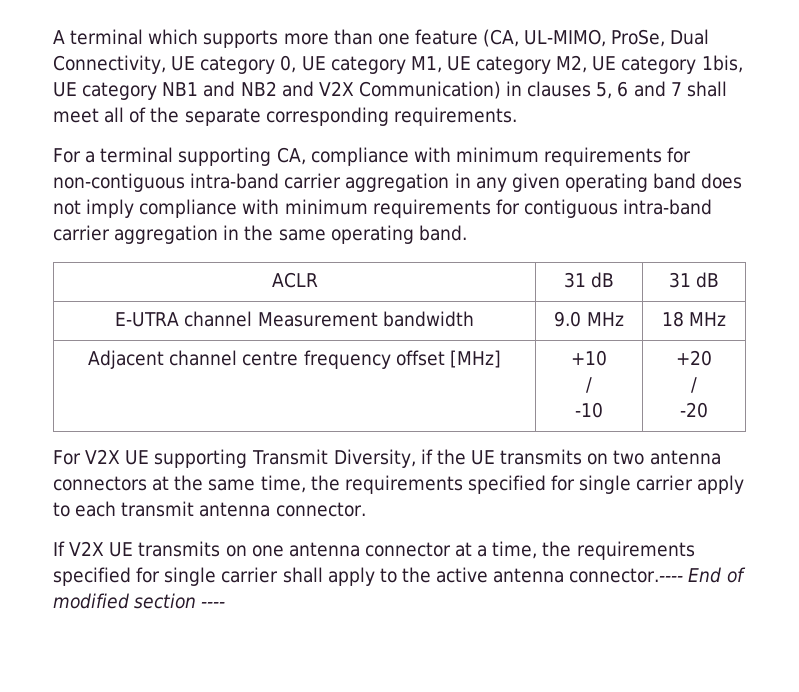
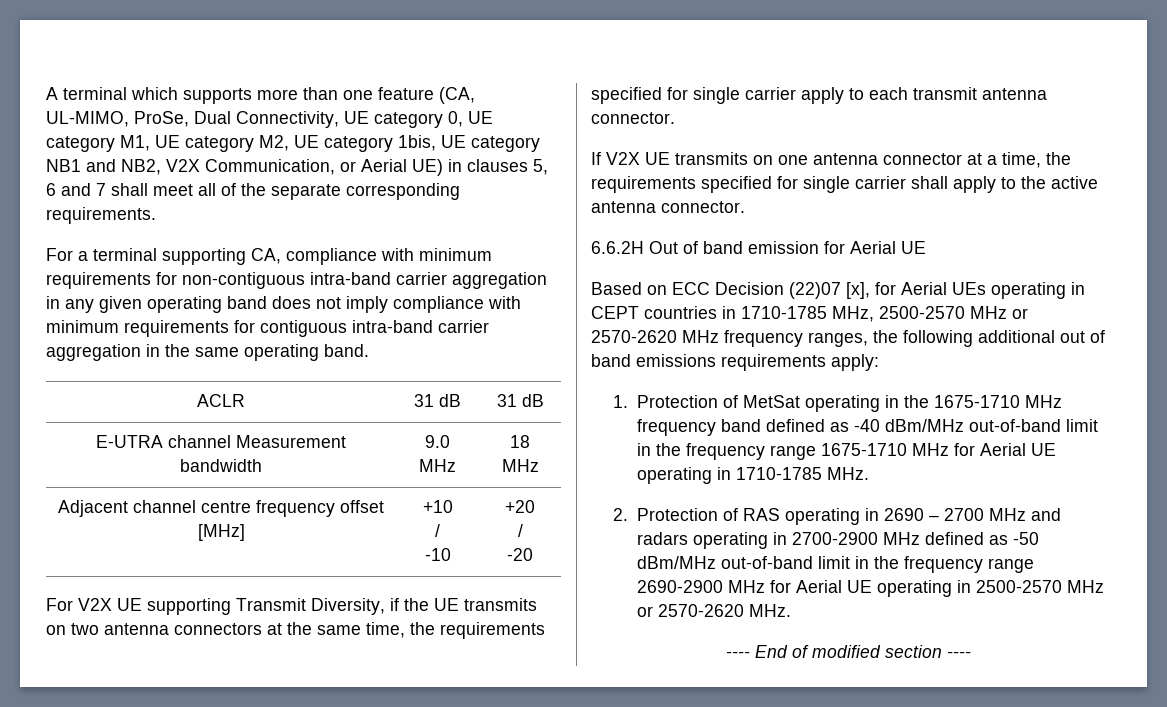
[240,81,501,99] NB2 and V2X Communication) -> [121,159,443,176] NB2, V2X Communication, or Aerial UE)
[569,568,684,583] connector.---- -> [661,201,745,213] [591,241,926,254] [591,282,1085,299] [591,306,1028,322] [591,330,1105,347] [591,354,879,371] [613,395,1063,412] [637,419,1099,436] [637,443,1057,460] [637,467,870,484] [613,508,1062,525] [637,532,1040,549] [637,556,1035,573] [637,580,1105,597] [637,604,792,617] [726,652,750,658] connector. // 6.6.2H Out of band emission for Aerial UE // Based on ECC Decision (22)07 [x], for Aerial UEs operating in CEPT countries in 1710-1785 MHz, 2500-2570 MHz or 2570-2620 MHz frequency ranges, the following additional out of band emissions requirements apply: // 1. Protection of MetSat operating in the 1675-1710 MHz frequency band defined as -40 dBm/MHz out-of-band limit in the frequency range 1675-1710 MHz for Aerial UE operating in 1710-1785 MHz. // 2. Protection of RAS operating in 2690 – 2700 MHz and radars operating in 2700-2900 MHz defined as -50 dBm/MHz out-of-band limit in the frequency range 2690-2900 MHz for Aerial UE operating in 2500-2570 MHz or 2570-2620 MHz. // ----

